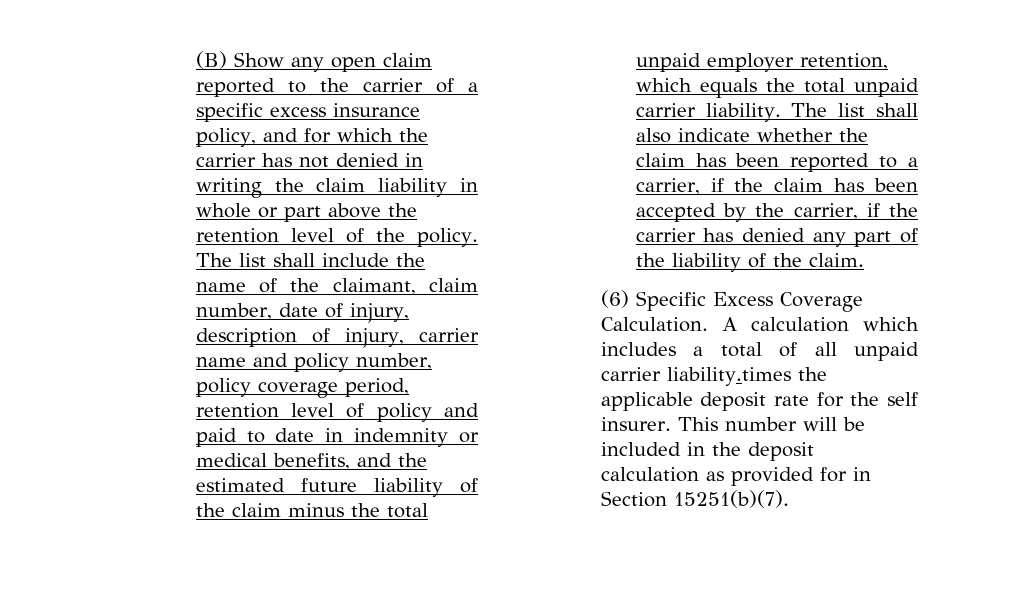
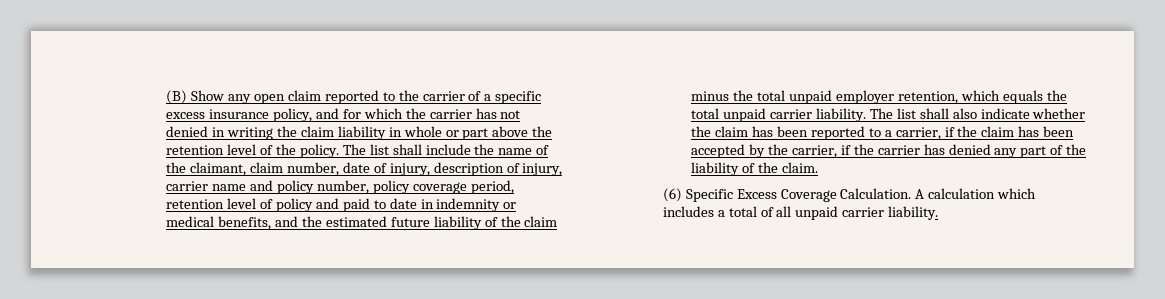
[666,367,827,386] [600,392,918,411] [600,417,865,431] [600,442,814,461] [600,467,871,486] [600,490,789,508] liability.times the applicable deposit rate for the self insurer. This number will be included in the deposit calculation as provided for in Section 15251(b)(7). -> [888,206,939,220] liability.

